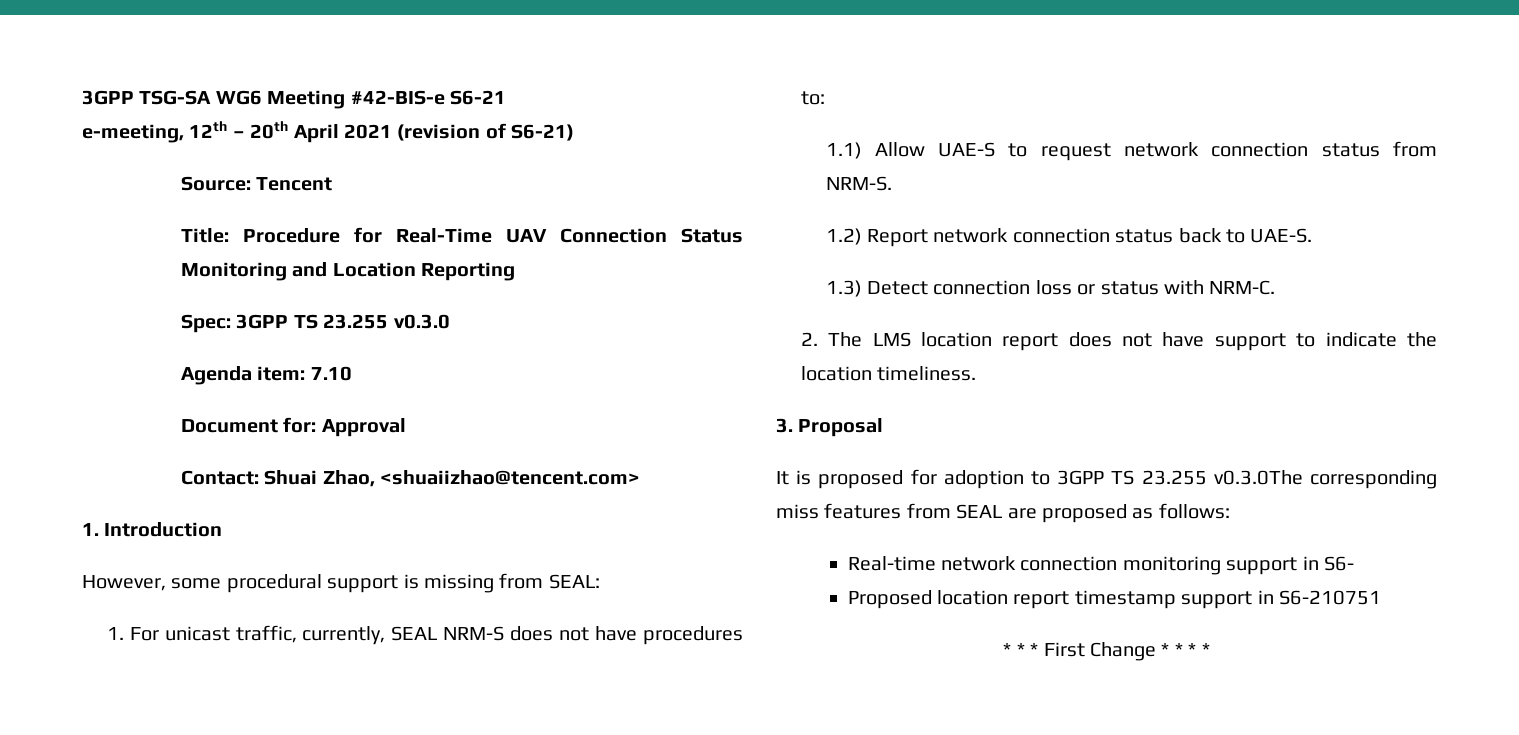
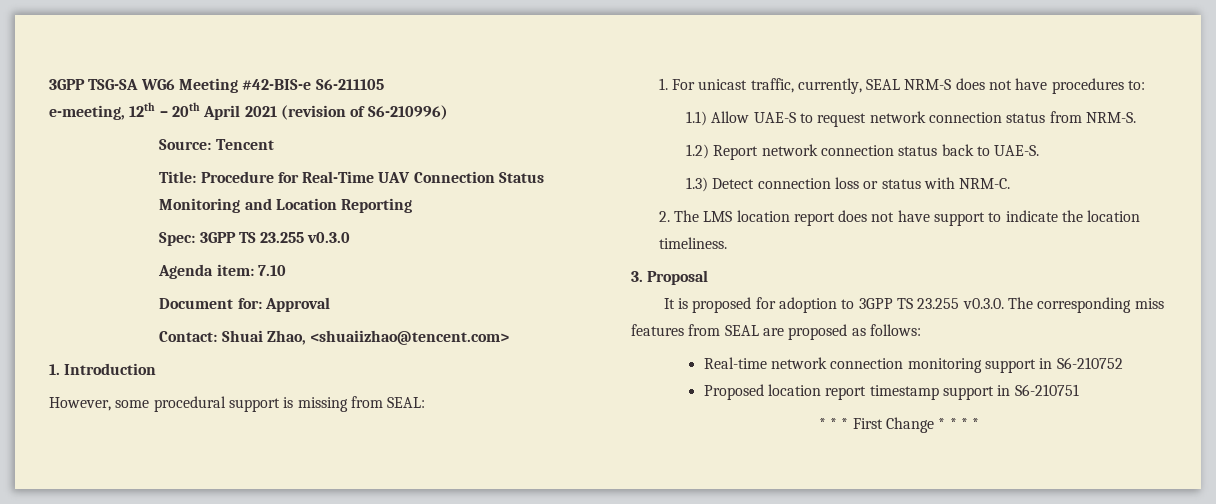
[450,90,506,105] S6-21 -> [315,79,384,90] S6-211105
[511,124,575,141] S6-21) -> [367,105,448,120] S6-210996)
[1213,470,1303,485] v0.3.0The -> [962,297,1033,309] v0.3.0. The
[1323,556,1354,571] S6- -> [1056,357,1123,369] S6-210752

